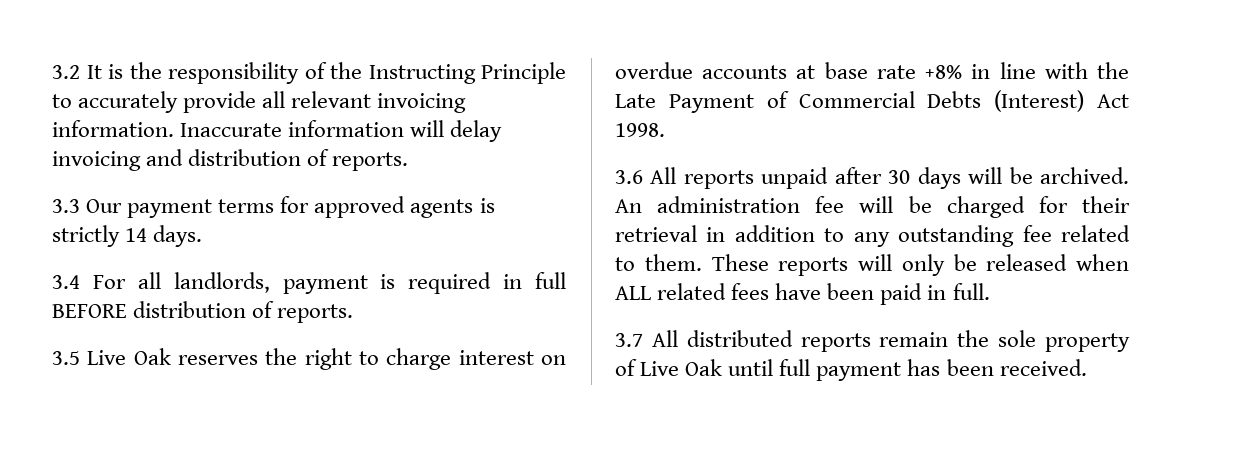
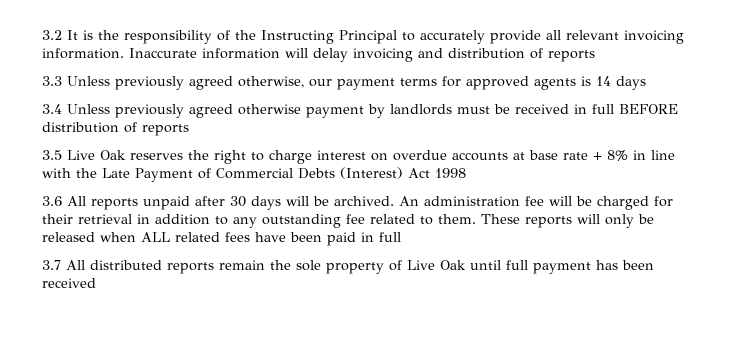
[481,62,566,84] Principle -> [339,30,397,44] Principal
[332,152,409,171] reports. -> [548,50,595,62] reports
[86,199,123,213] Our -> [67,76,332,90] Unless previously agreed otherwise, our
[52,225,203,247] [52,272,492,294] strictly 14 days. // 3.4 For all landlords, payment is required -> [596,76,646,90] [42,104,569,118] 14 days // 3.4 Unless previously agreed otherwise payment by landlords must be received
[277,304,354,323] reports. -> [142,124,189,136] reports
[925,65,963,79] +8% -> [593,150,628,161] + 8%
[615,123,665,137] 1998. -> [435,168,466,178] 1998
[952,283,990,300] full. -> [379,232,401,242] full
[999,359,1087,376] received. -> [42,278,96,288] received

